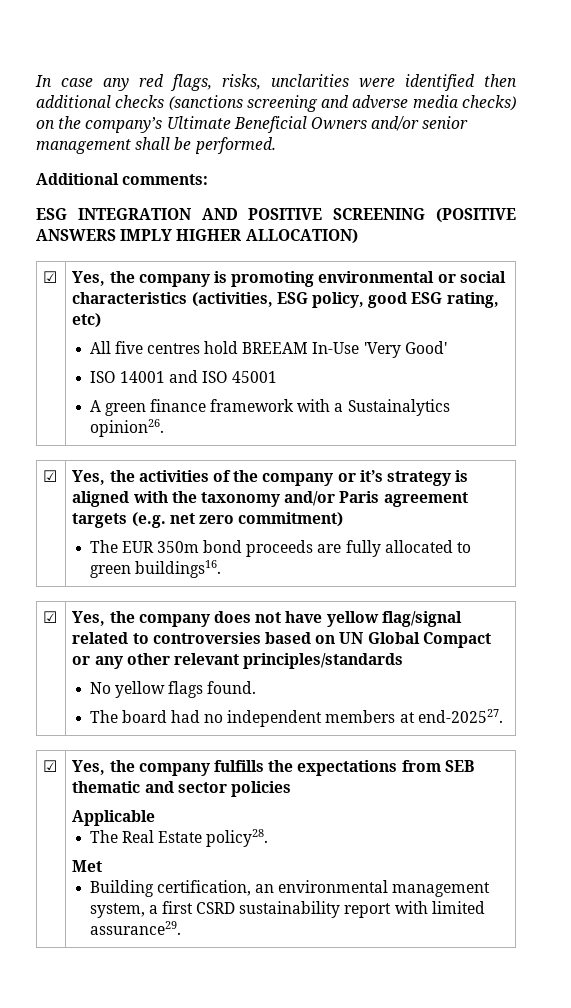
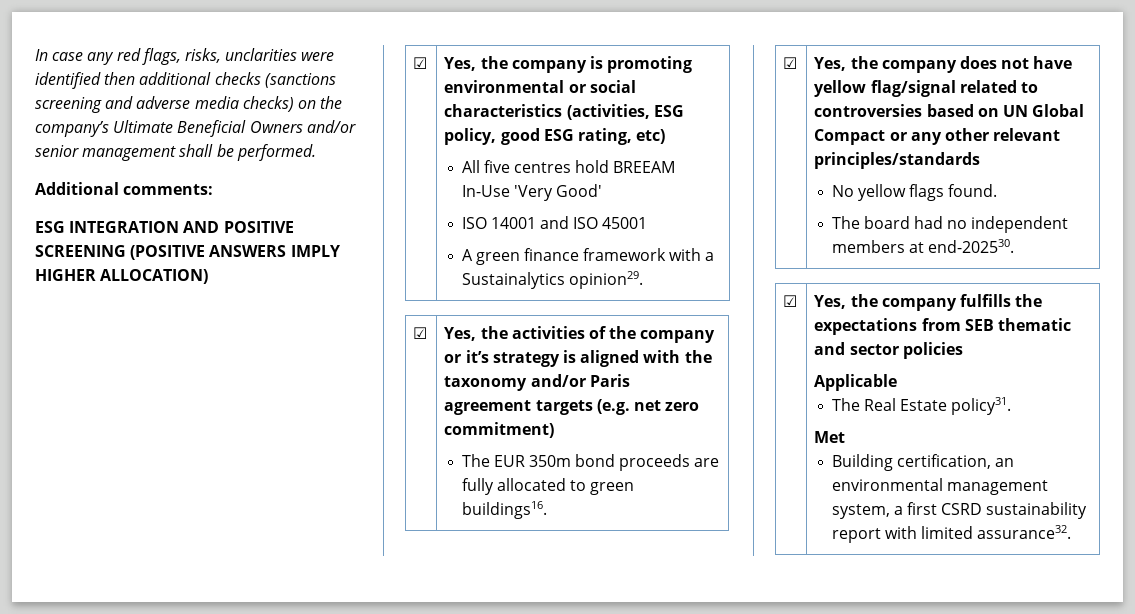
[89,419,164,437] opinion26. -> [568,271,643,289] opinion29.
[417,709,503,723] end-202527. -> [927,239,1014,253] end-202530.
[206,829,269,847] policy28. -> [951,397,1012,415] policy31.
[89,921,181,935] assurance29. -> [977,525,1072,539] assurance32.

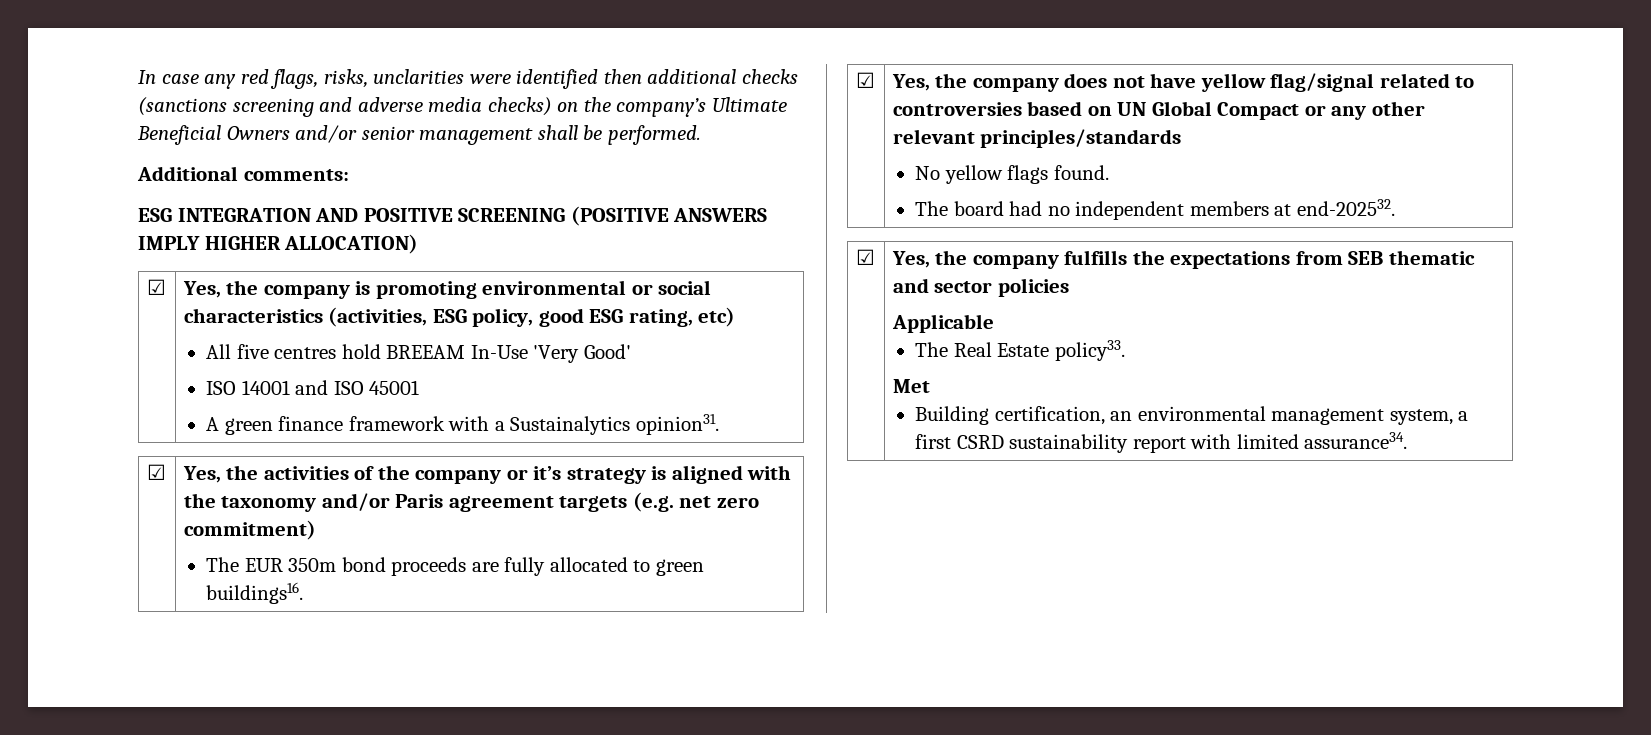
[568,271,643,289] opinion29. -> [635,414,719,435] opinion31.
[927,239,1014,253] end-202530. -> [1296,199,1395,216] end-202532.
[951,397,1012,415] policy31. -> [1054,340,1125,361] policy33.
[977,525,1072,539] assurance32. -> [1304,432,1408,449] assurance34.

